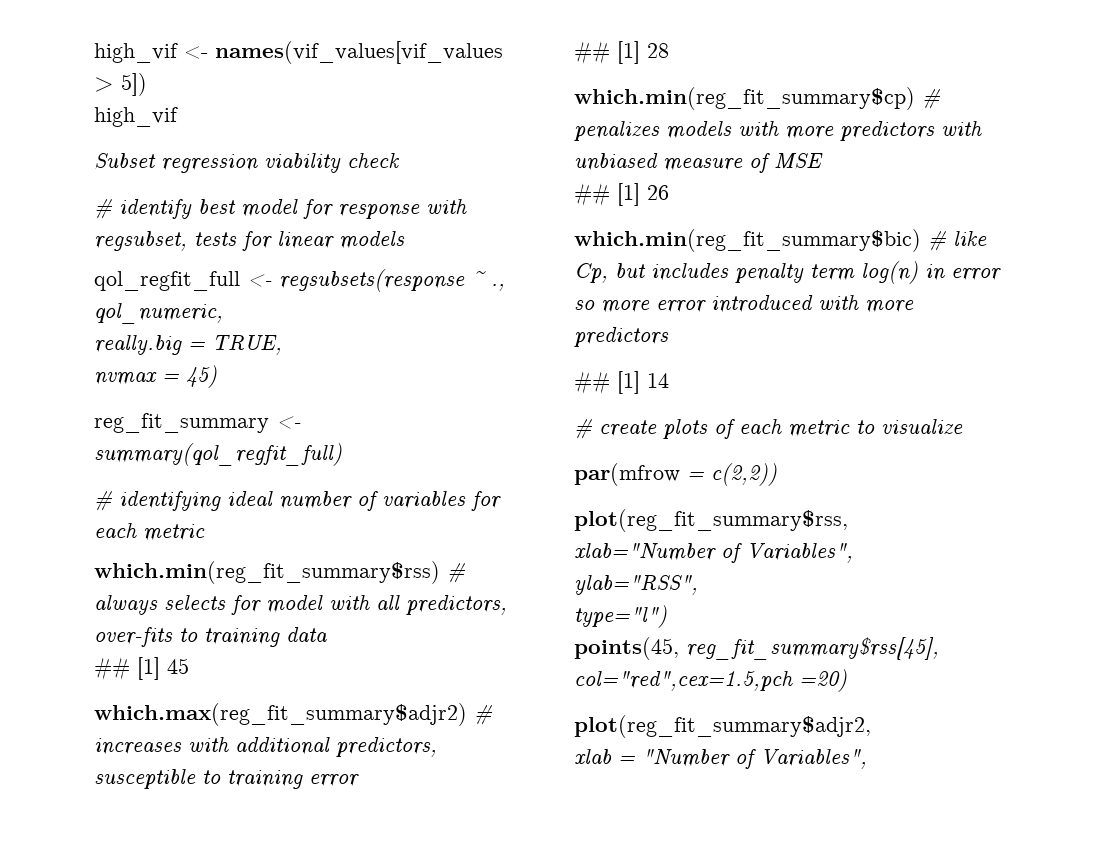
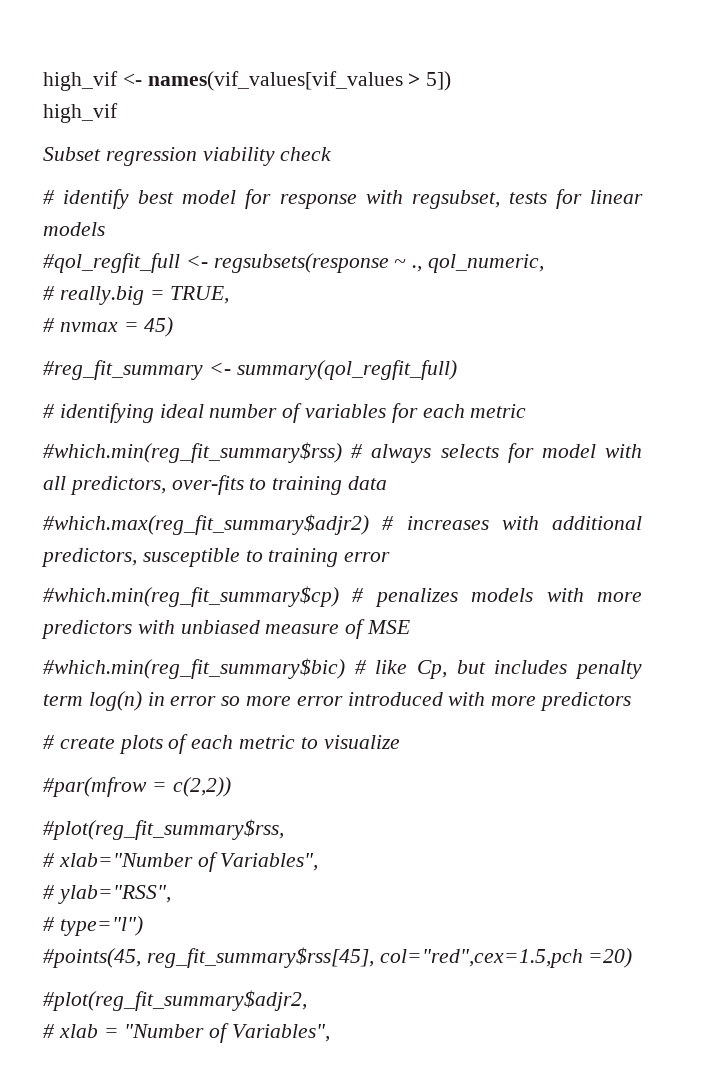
[94,271,240,291] qol_regfit_full -> [43,253,180,273] #qol_regfit_full
(223, 313) none -> [43,286,55,300] #
(282, 345) none -> [43,318,55,332] #
[94,413,269,433] reg_fit_summary -> [43,360,203,380] #reg_fit_summary
[94,561,440,584] which.min(reg_fit_summary$rss) -> [43,442,342,463] #which.min(reg_fit_summary$rss)
[94,657,189,680] [94,703,467,726] ## [1] 45 // which.max(reg_fit_summary$adjr2) -> [43,514,369,535] #which.max(reg_fit_summary$adjr2)
[574,41,669,64] [574,87,915,110] ## [1] 28 // which.min(reg_fit_summary$cp) -> [43,586,339,607] #which.min(reg_fit_summary$cp)
[574,183,669,206] [574,229,921,252] ## [1] 26 // which.min(reg_fit_summary$bic) -> [43,658,345,679] #which.min(reg_fit_summary$bic)
[574,371,669,394] // ## [1] 14 -> (632, 701) none
[574,463,680,486] par(mfrow -> [43,777,147,797] #par(mfrow
[574,509,848,532] plot(reg_fit_summary$rss, // -> [43,819,284,840] [43,853,55,867] #plot(reg_fit_summary$rss, // #
(853, 553) none -> [43,885,55,899] #
(698, 585) none -> [43,917,55,931] #
[574,637,679,660] points(45, -> [43,948,141,968] #points(45,
[574,715,871,738] plot(reg_fit_summary$adjr2, // -> [43,990,307,1011] [43,1024,55,1038] #plot(reg_fit_summary$adjr2, // #

